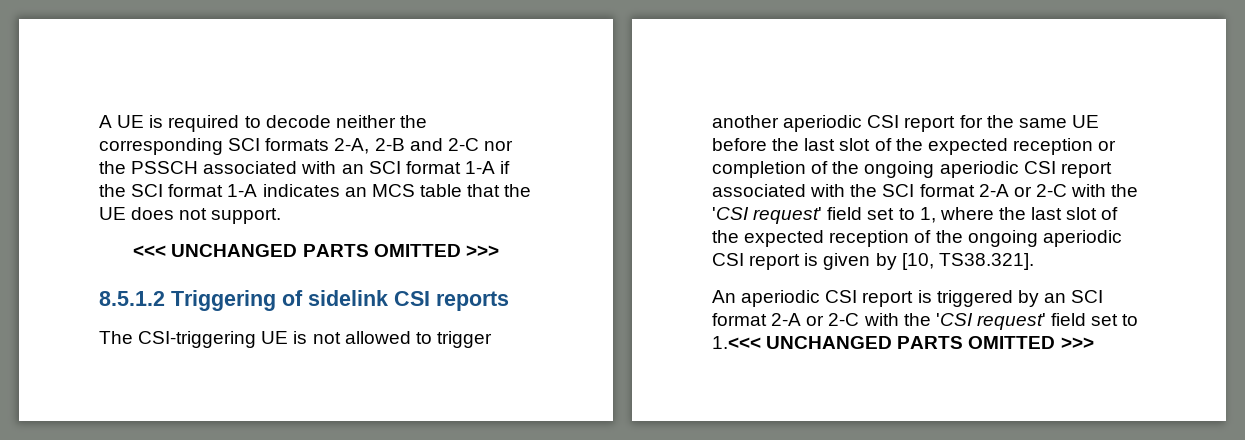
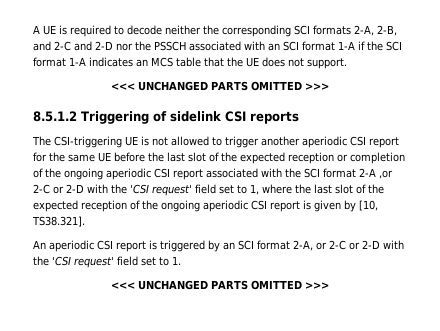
[374,138,405,151] 2-B -> [377,25,397,36] 2-B,
(479, 144) none -> [74,41,113,51] and 2-D
[1013,184,1067,197] or 2-C -> [379,170,393,179] [33,184,84,194] ,or 2-C or 2-D
[771,313,1139,330] [712,336,761,349] 2-A or 2-C with the 'CSI request' field set to 1.<<< -> [293,240,404,251] [33,256,181,268] [111,282,135,289] 2-A, or 2-C or 2-D with the 'CSI request' field set to 1. // <<<

